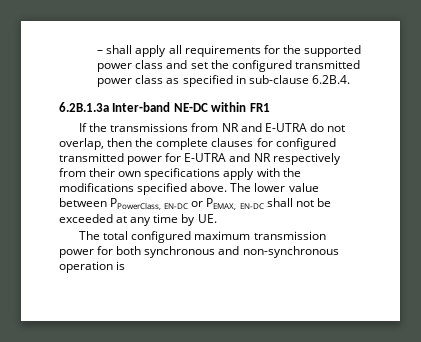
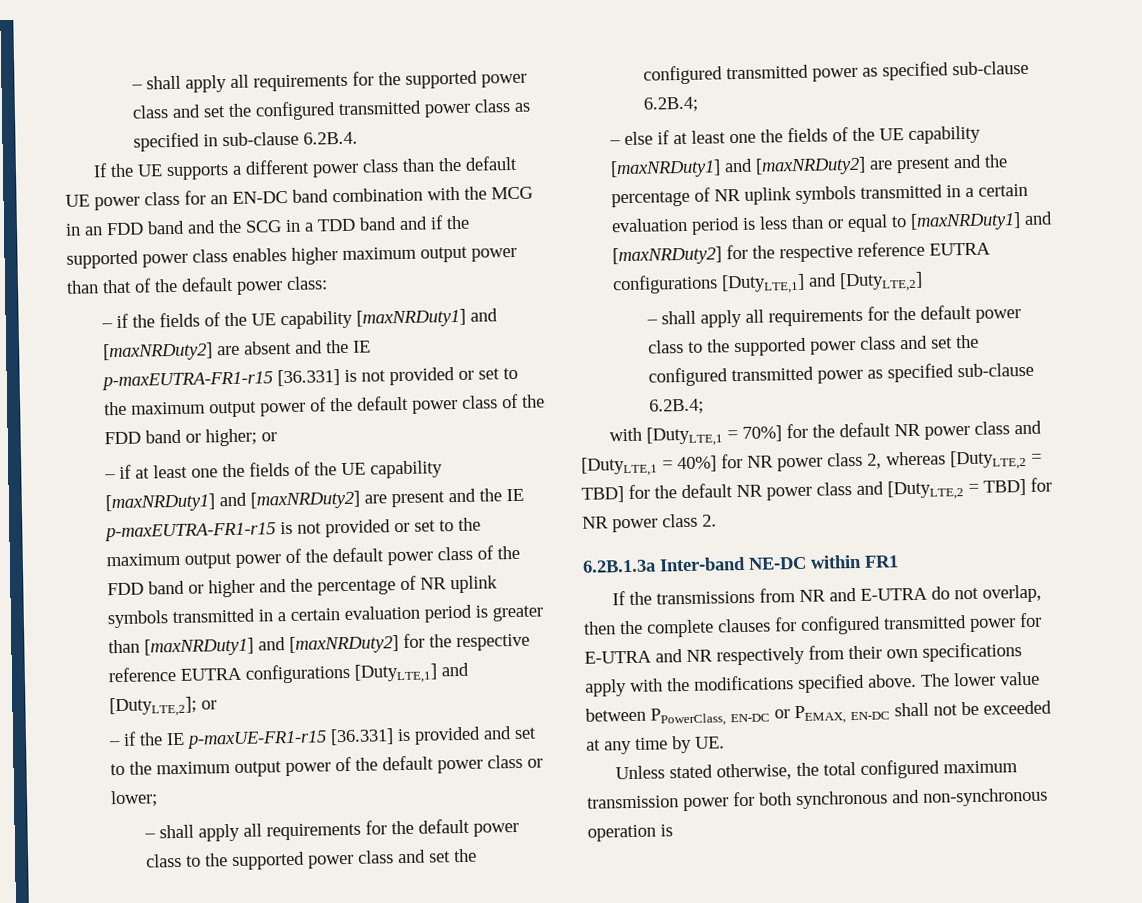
(350, 79) none -> [93,155,519,181] [65,186,533,211] [65,215,470,236] [66,246,517,269] [66,276,328,295] [100,308,498,330] [102,339,371,362] [100,367,518,391] [103,393,545,418] [103,428,277,447] [103,460,443,480] [104,488,524,513] [103,517,481,542] [105,545,520,569] [106,575,498,598] [106,604,543,629] [107,633,530,657] [107,662,469,684] [108,696,217,718] [108,726,537,749] [109,754,543,777] [109,790,158,808] [144,818,520,842] [146,848,478,871] [643,60,1030,85] [643,96,700,113] [608,125,981,146] [609,154,1008,179] [610,183,1028,208] [610,211,1053,235] [611,241,991,266] [611,271,923,295] [646,304,1022,328] [648,334,980,357] [648,362,1035,387] [649,398,705,415] [609,420,1043,447] [581,449,1042,477] [581,477,1052,503] [582,513,717,533] // If the UE supports a different power class than the default UE power class for an EN-DC band combination with the MCG in an FDD band and the SCG in a TDD band and if the supported power class enables higher maximum output power than that of the default power class: // – if the fields of the UE capability [maxNRDuty1] and [maxNRDuty2] are absent and the IE p-maxEUTRA-FR1-r15 [36.331] is not provided or set to the maximum output power of the default power class of the FDD band or higher; or // – if at least one the fields of the UE capability [maxNRDuty1] and [maxNRDuty2] are present and the IE p-maxEUTRA-FR1-r15 is not provided or set to the maximum output power of the default power class of the FDD band or higher and the percentage of NR uplink symbols transmitted in a certain evaluation period is greater than [maxNRDuty1] and [maxNRDuty2] for the respective reference EUTRA configurations [DutyLTE,1] and [DutyLTE,2]; or // – if the IE p-maxUE-FR1-r15 [36.331] is provided and set to the maximum output power of the default power class or lower; // – shall apply all requirements for the default power class to the supported power class and set the configured transmitted power as specified sub-clause 6.2B.4; // – else if at least one the fields of the UE capability [maxNRDuty1] and [maxNRDuty2] are present and the percentage of NR uplink symbols transmitted in a certain evaluation period is less than or equal to [maxNRDuty1] and [maxNRDuty2] for the respective reference EUTRA configurations [DutyLTE,1] and [DutyLTE,2] // – shall apply all requirements for the default power class to the supported power class and set the configured transmitted power as specified sub-clause 6.2B.4; // with [DutyLTE,1 = 70%] for the default NR power class and [DutyLTE,1 = 40%] for NR power class 2, whereas [DutyLTE,2 = TBD] for the default NR power class and [DutyLTE,2 = TBD] for NR power class 2.
[79,231,101,240] The -> [615,762,820,781] Unless stated otherwise, the

